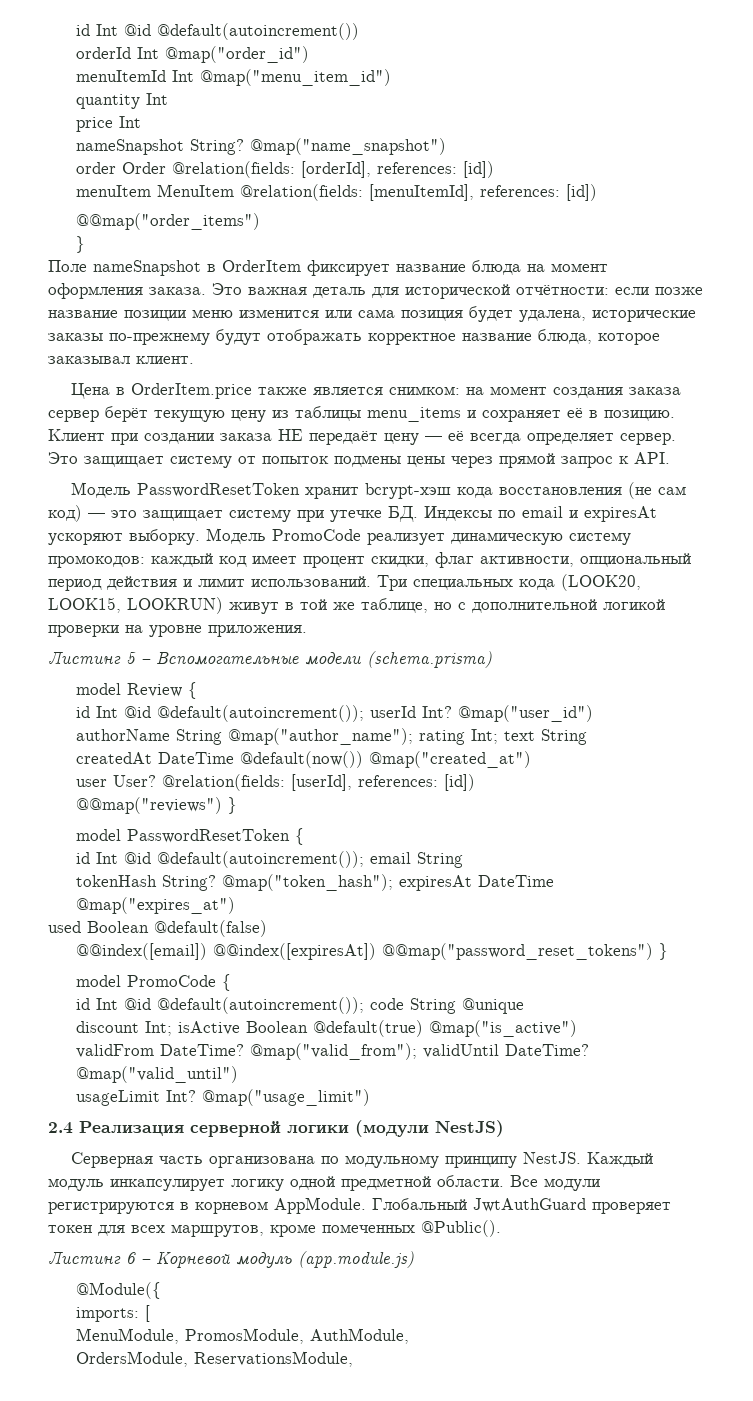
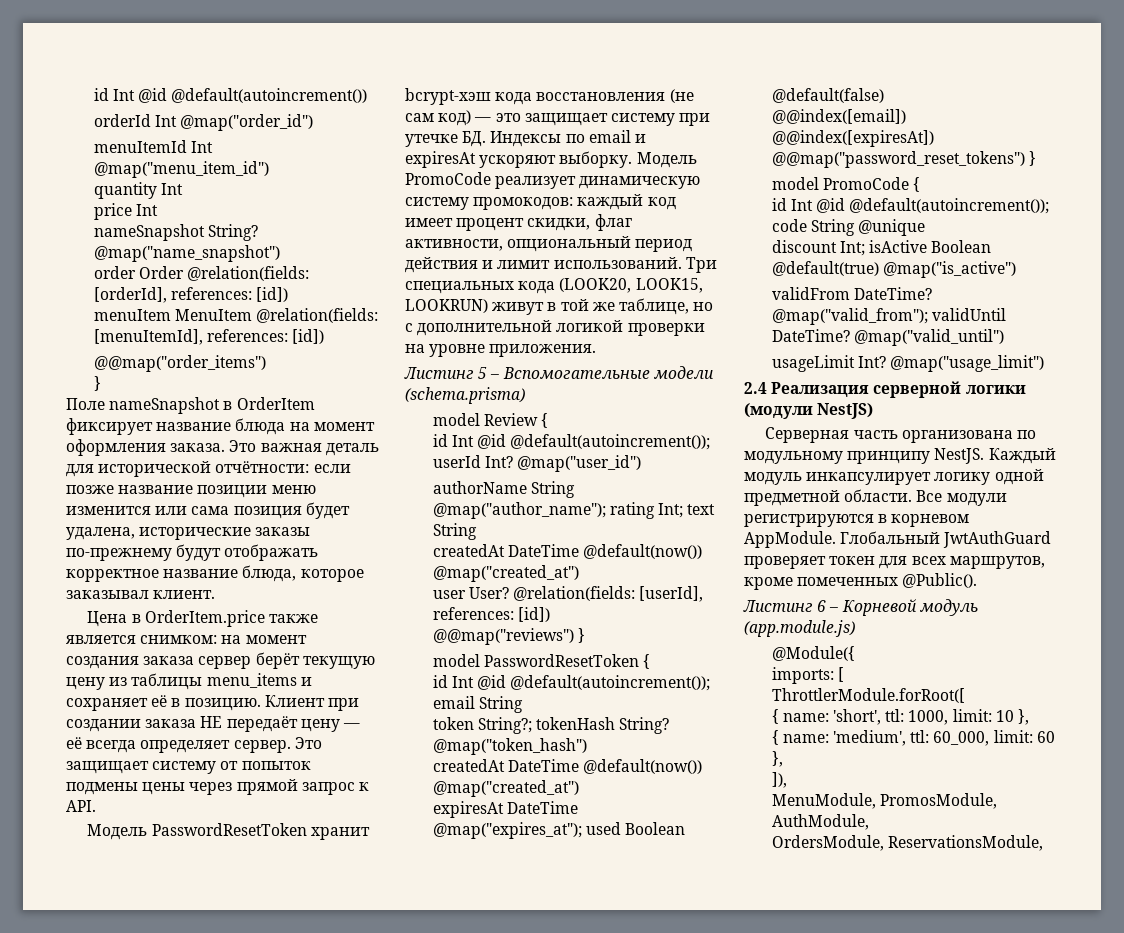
[76,874,394,891] tokenHash String? @map("token_hash"); -> [432,717,670,734] [432,738,587,755] [432,759,703,774] [432,780,579,797] token String?; tokenHash String? @map("token_hash") // createdAt DateTime @default(now()) @map("created_at") //
[76,897,236,914] @map("expires_at") // -> [432,822,582,839] @map("expires_at");
(151, 1313) none -> [771,688,965,703] [771,709,1029,725] [771,730,1055,746] [771,751,783,767] [771,772,787,788] // ThrottlerModule.forRoot([ // { name: 'short', ttl: 1000, limit: 10 }, // { name: 'medium', ttl: 60_000, limit: 60 }, // ]),

